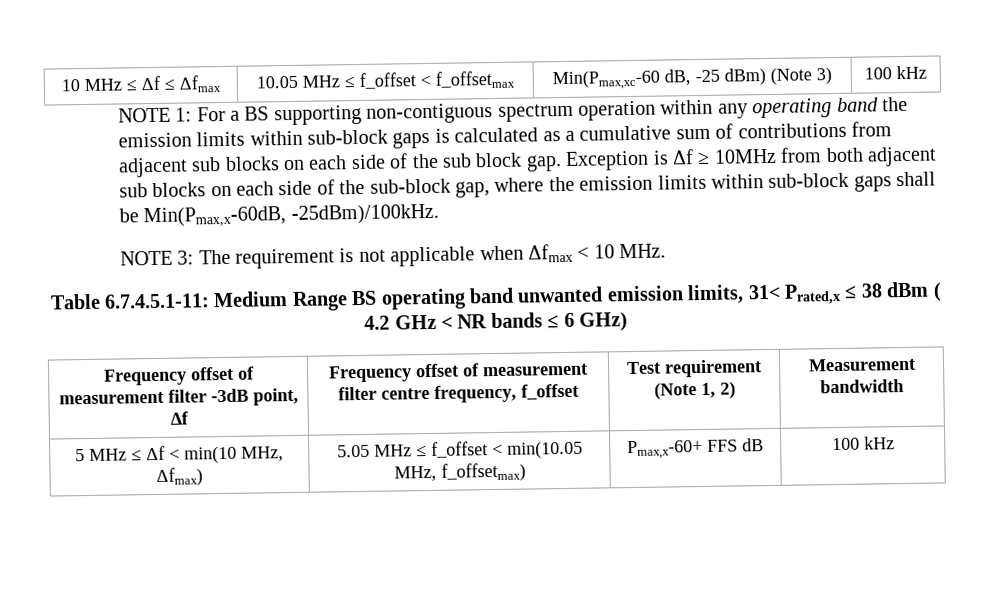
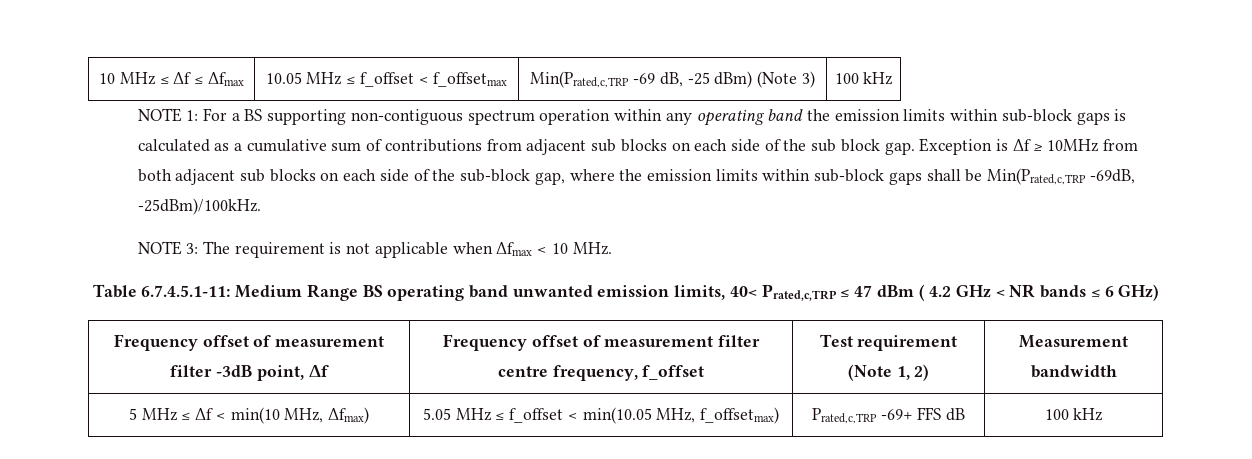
[552,69,660,91] Min(Pmax,xc-60 -> [530,71,656,88] Min(Prated,c,TRP -69
[143,206,287,228] Min(Pmax,x-60dB, -> [987,168,1135,185] Min(Prated,c,TRP -69dB,
[747,283,883,305] 31< Prated,x ≤ 38 -> [729,284,873,301] 40< Prated,c,TRP ≤ 47
[627,439,703,460] Pmax,x-60+ -> [811,408,913,424] Prated,c,TRP -69+

